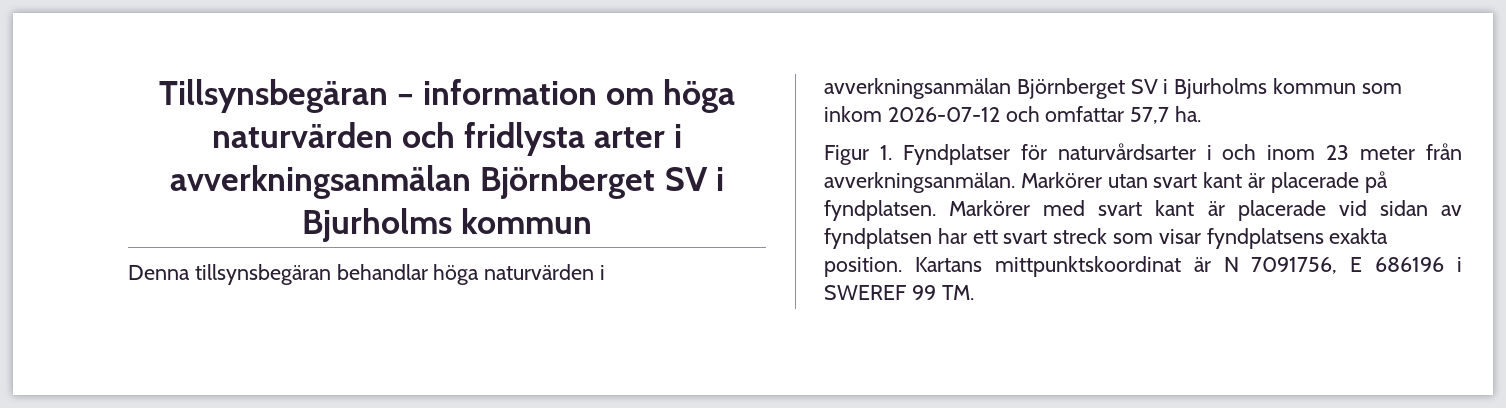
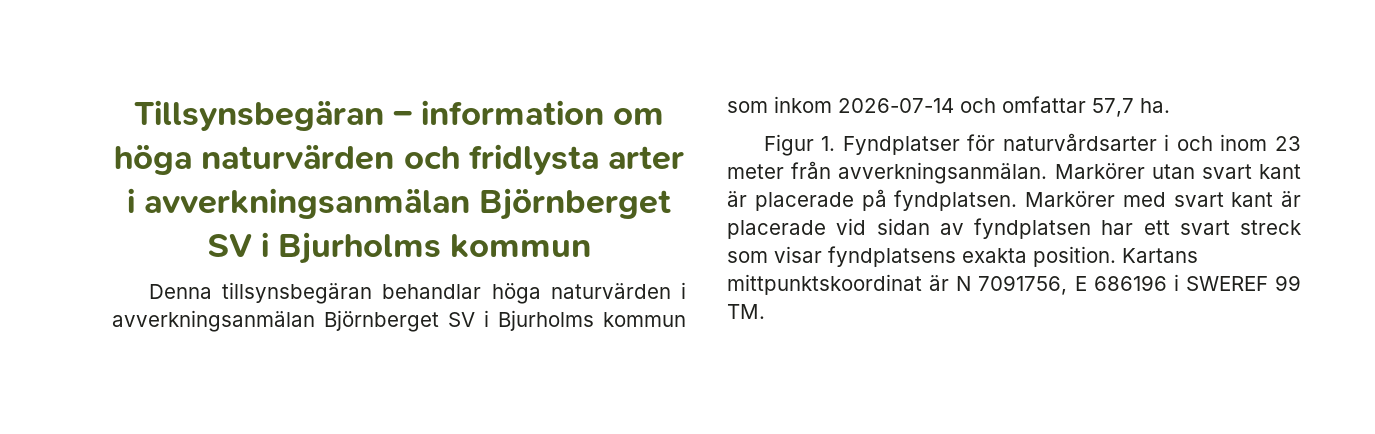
[887,107,1000,122] 2026-07-12 -> [838,98,954,113] 2026-07-14

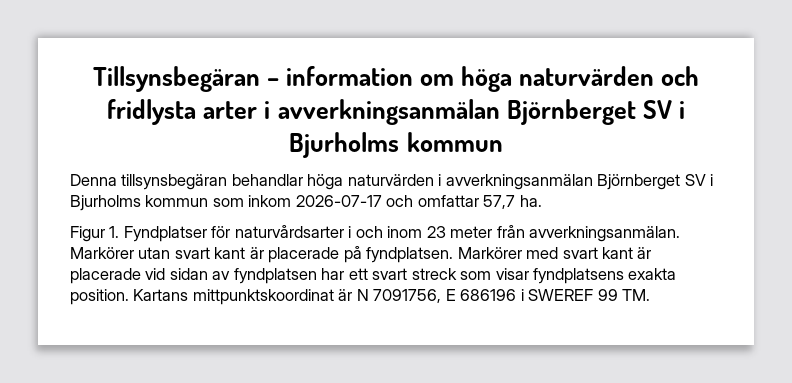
[838,98,954,113] 2026-07-14 -> [295,195,382,207] 2026-07-17

